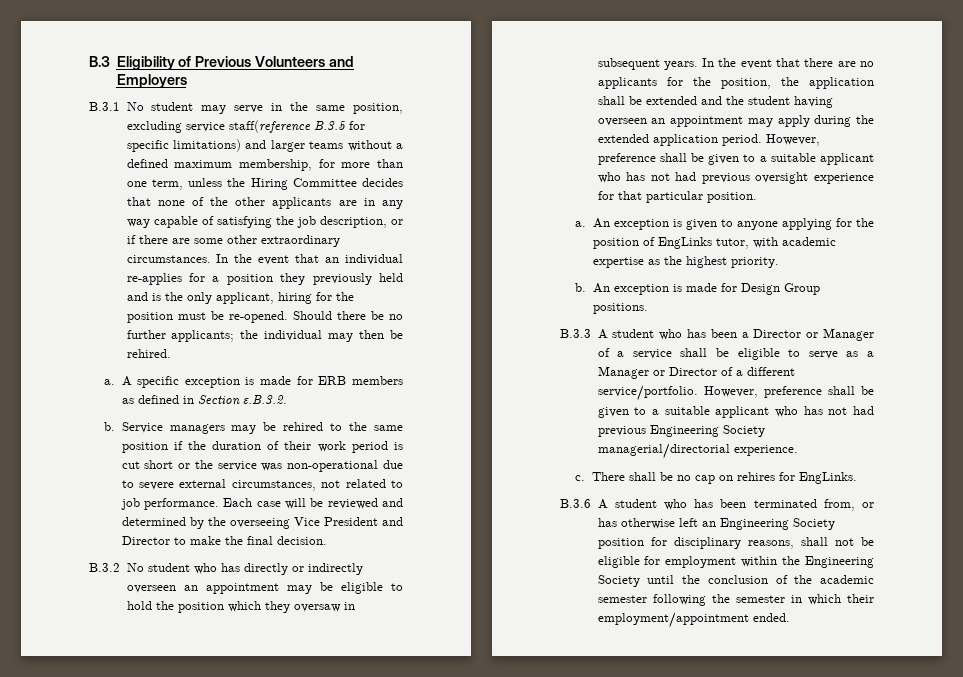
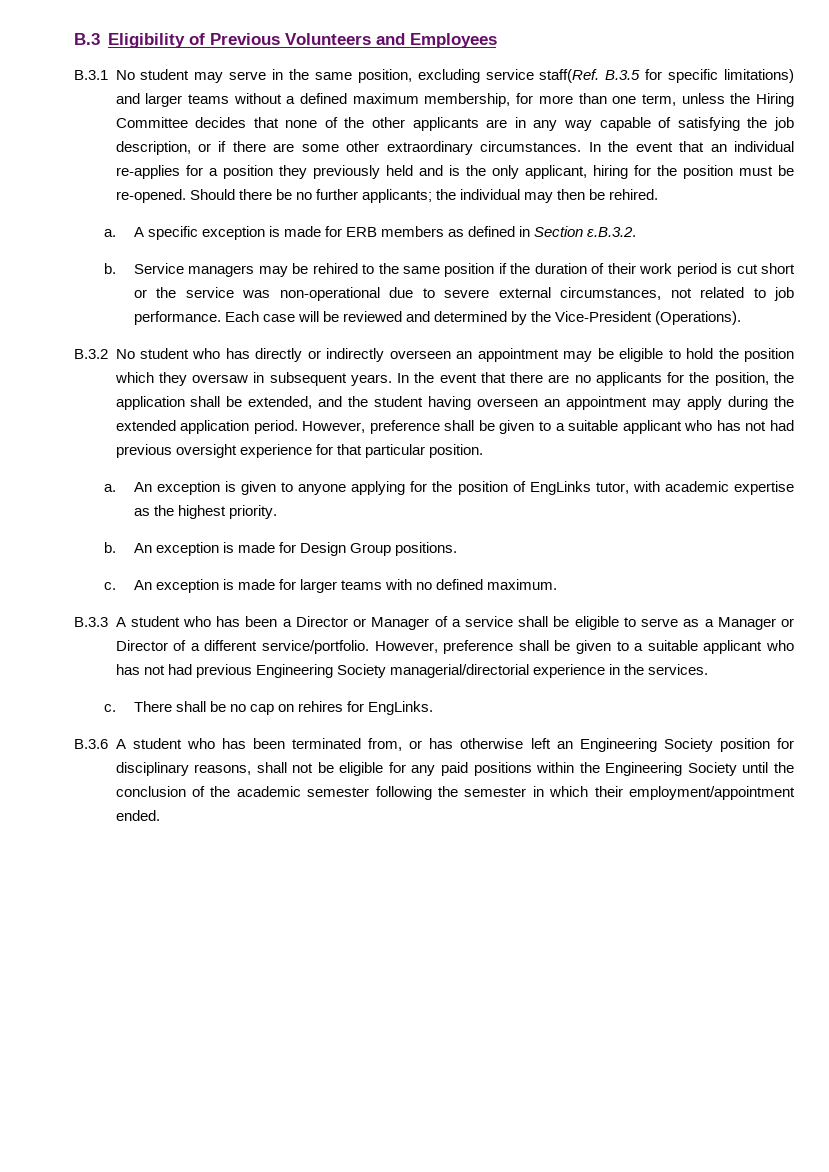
[116,74,187,88] Employers -> [409,33,497,48] Employees
[228,120,311,133] staff(reference -> [539,69,600,83] staff(Ref.
[229,517,404,529] [121,536,327,545] overseeing Vice President and Director to make the final decision. -> [555,311,742,325] Vice-President (Operations).
[645,96,697,105] extended -> [248,396,313,409] extended,
(648, 308) none -> [103,579,558,593] // c. An exception is made for larger teams with no defined maximum.
[733,445,798,456] experience. -> [532,664,708,678] experience in the services.
[665,556,737,568] employment -> [411,762,532,776] any paid positions

